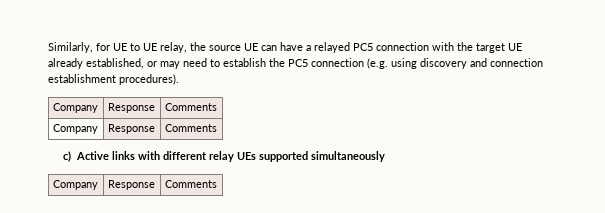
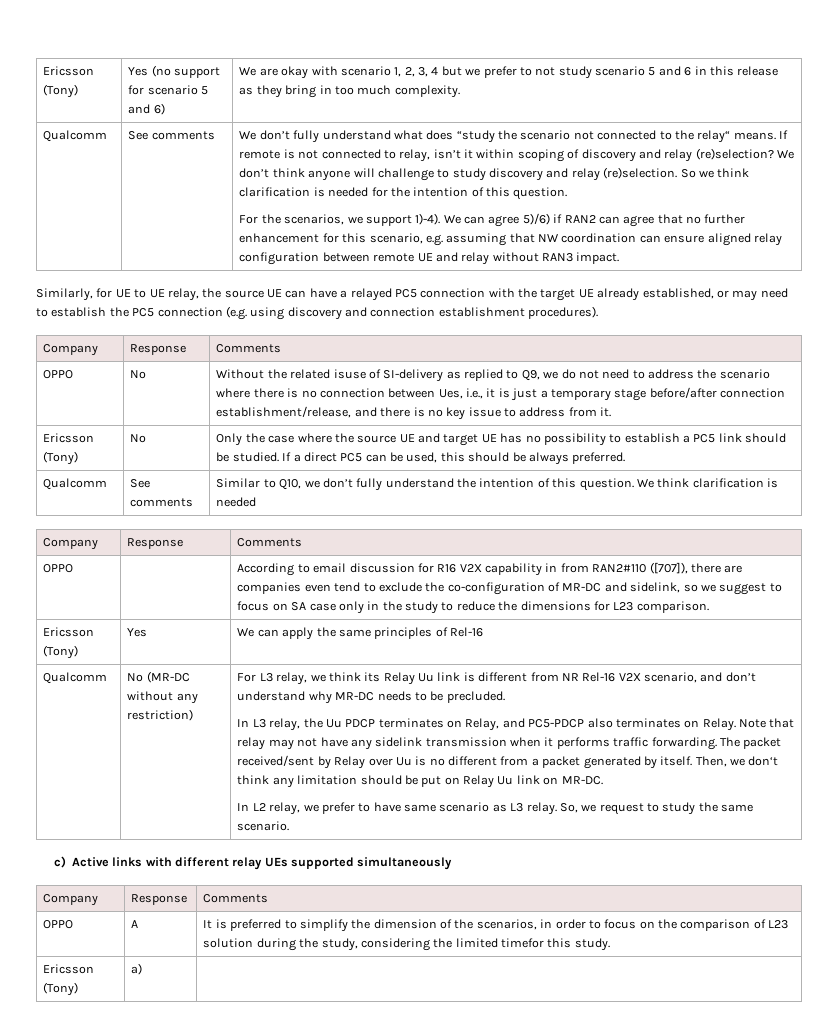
(48, 47) none -> [43,66,95,76] [43,84,79,98] [128,65,221,78] [128,85,209,95] [128,103,165,115] [239,66,779,79] [239,85,460,98] [43,130,108,142] [128,131,215,140] [239,130,789,143] [239,148,795,162] [239,167,750,181] [239,187,568,200] [239,213,746,227] [239,233,782,246] [239,252,620,265] Ericsson (Tony) | Yes (no support for scenario 5 and 6) | We are okay with scenario 1, 2, 3, 4 but we prefer to not study scenario 5 and 6 in this release as they bring in too much complexity. // Qualcomm | See comments | We don’t fully understand what does “study the scenario not connected to the relay“ means. If remote is not connected to relay, isn’t it within scoping of discovery and relay (re)selection? We don’t think anyone will challenge to study discovery and relay (re)selection. So we think clarification is needed for the intention of this question. // For the scenarios, we support 1)-4). We can agree 5)/6) if RAN2 can agree that no further enhancement for this scenario, e.g. assuming that NW coordination can ensure aligned relay configuration between remote UE and relay without RAN3 impact. //
[52,124,98,134] [107,124,155,134] [164,124,217,132] Company | Response | Comments -> [43,370,74,379] [130,370,147,379] [216,369,770,382] [216,387,786,401] [216,406,612,420] [43,433,95,443] [43,451,79,465] [130,434,147,443] [216,433,787,446] [216,452,626,465] [43,478,108,490] [130,479,151,488] [130,498,194,507] [216,478,779,491] [216,497,257,507] [43,538,99,550] [127,538,184,549] [237,538,303,547] [43,564,74,573] [237,562,743,576] [237,582,782,595] [237,601,709,614] [43,627,95,637] [43,645,79,659] [127,628,148,637] [237,627,484,640] [43,672,108,684] [127,671,190,683] [127,691,198,704] [127,709,194,721] [237,672,756,685] [237,691,505,704] [237,718,795,731] [237,737,782,750] [237,755,779,769] [237,775,603,788] [237,802,754,815] [237,821,290,831] OPPO | No | Without the related isuse of SI-delivery as replied to Q9, we do not need to address the scenario where there is no connection between Ues, i.e., it is just a temporary stage before/after connection establishment/release, and there is no key issue to address from it. // Ericsson (Tony) | No | Only the case where the source UE and target UE has no possibility to establish a PC5 link should be studied. If a direct PC5 can be used, this should be always preferred. // Qualcomm | See comments | Similar to Q10, we don’t fully understand the intention of this question. We think clarification is needed // Company | Response | Comments // OPPO | | According to email discussion for R16 V2X capability in from RAN2#110 ([707]), there are companies even tend to exclude the co-configuration of MR-DC and sidelink, so we suggest to focus on SA case only in the study to reduce the dimensions for L23 comparison. // Ericsson (Tony) | Yes | We can apply the same principles of Rel-16 // Qualcomm | No (MR-DC without any restriction) | For L3 relay, we think its Relay Uu link is different from NR Rel-16 V2X scenario, and don’t understand why MR-DC needs to be precluded. // In L3 relay, the Uu PDCP terminates on Relay, and PC5-PDCP also terminates on Relay. Note that relay may not have any sidelink transmission when it performs traffic forwarding. The packet received/sent by Relay over Uu is no different from a packet generated by itself. Then, we don‘t think any limitation should be put on Relay Uu link on MR-DC. // In L2 relay, we prefer to have same scenario as L3 relay. So, we request to study the same scenario.
(217, 184) none -> [43,920,74,929] [131,920,139,928] [203,919,789,932] [203,938,610,951] [43,964,95,974] [43,982,79,996] [131,963,143,975] // OPPO | A | It is preferred to simplify the dimension of the scenarios, in order to focus on the comparison of L23 solution during the study, considering the limited timefor this study. // Ericsson (Tony) | a) |

